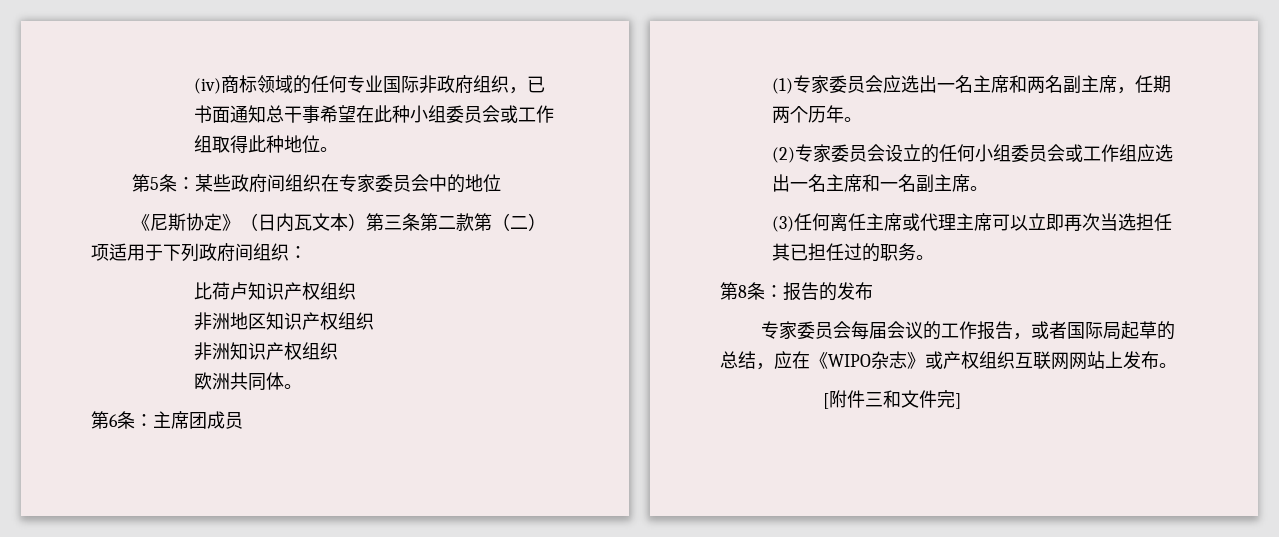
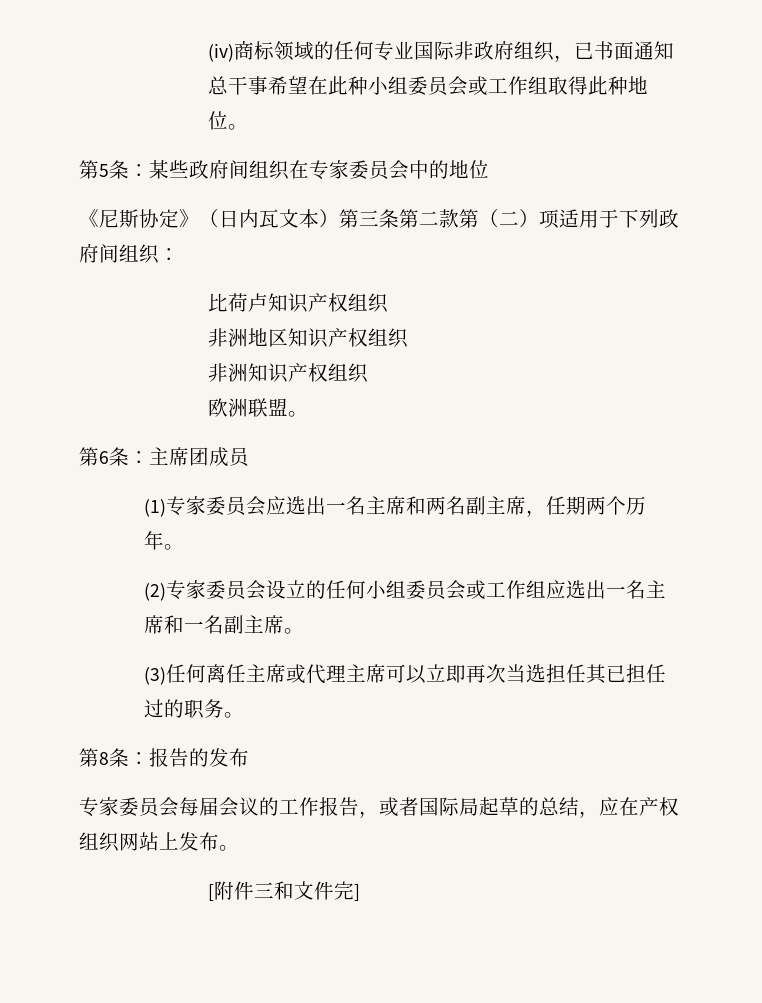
[229,372,284,391] 共同体 -> [248,398,289,417] 联盟
[810,351,1069,370] 《WIPO杂志》或产权组织互联网 -> [639,797,679,816] [79,832,119,852] 产权组织

